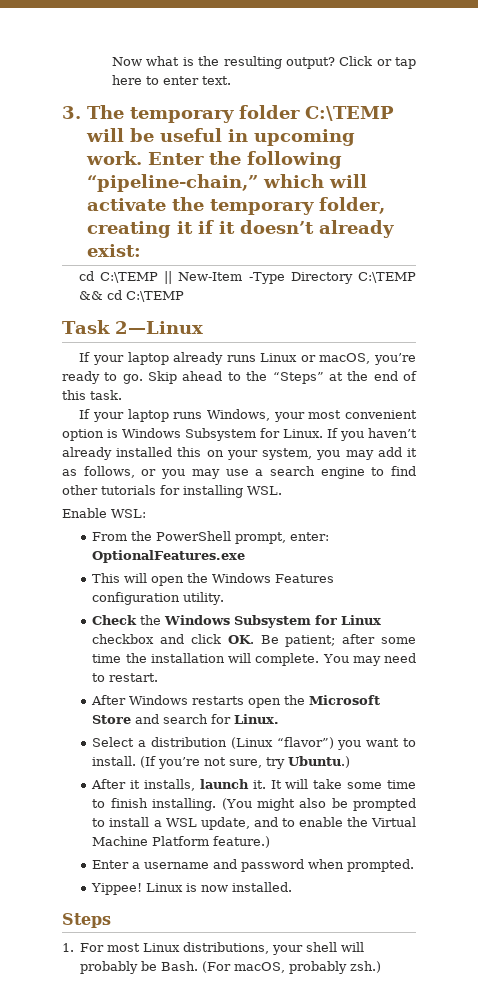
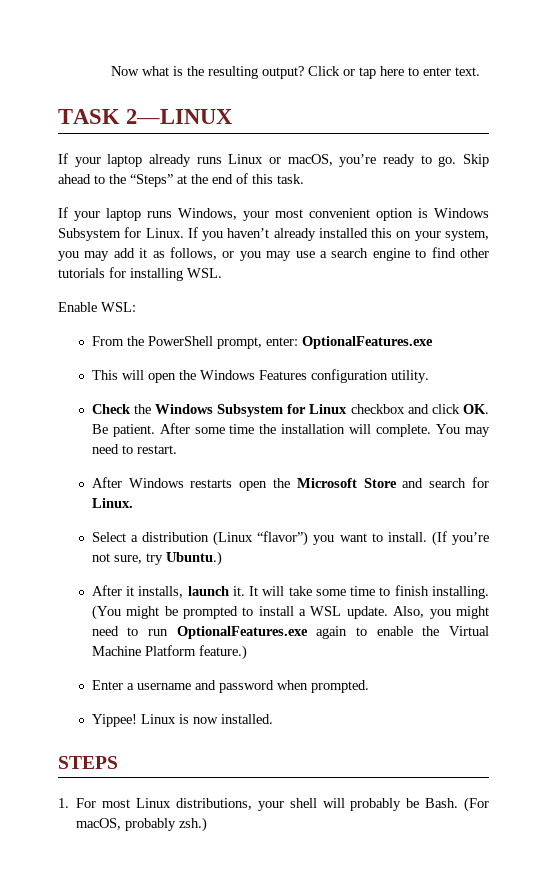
[62,105,395,123] [86,128,356,146] [86,151,343,169] [87,174,368,192] [87,197,386,215] [87,220,395,238] [87,244,142,257] [78,271,416,284] [78,290,184,302] [62,320,203,334] 3. The temporary folder C:\TEMP will be useful in upcoming work. Enter the following “pipeline-chain,” which will activate the temporary folder, creating it if it doesn’t already exist: // cd C:\TEMP || New-Item -Type Directory C:\TEMP && cd C:\TEMP // Task 2—Linux -> [58,109,233,124] TASK 2—LINUX
[285,634,376,647] patient; after -> [112,423,190,437] patient. After
[299,798,327,808] also -> (160, 612) none
[200,817,278,830] update, and -> [346,606,489,619] [91,626,348,639] update. Also, you might need to run OptionalFeatures.exe again
[62,913,111,928] Steps -> [58,756,118,769] STEPS

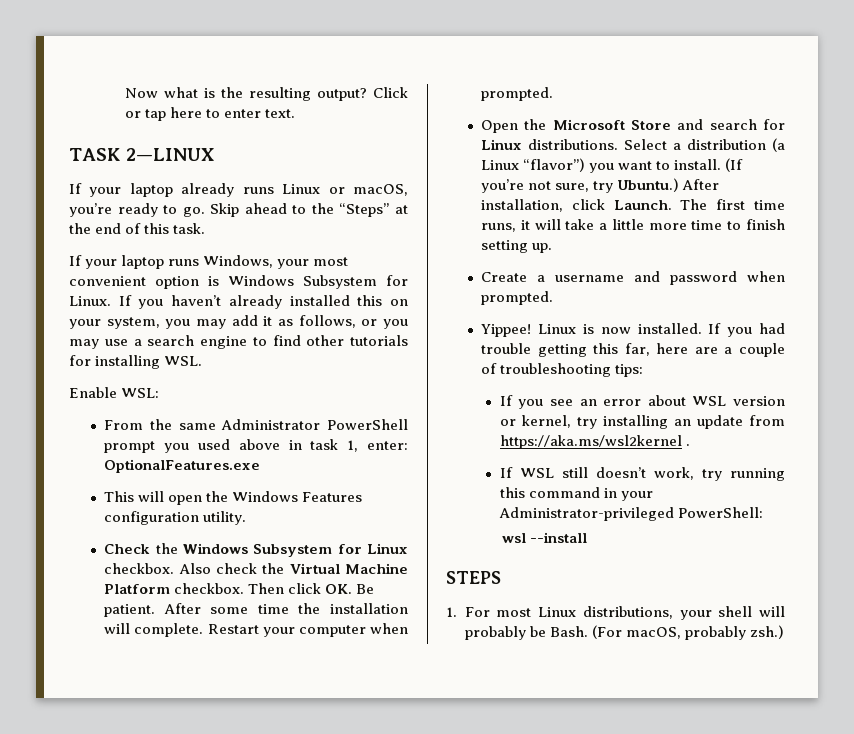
[147,336,262,349] PowerShell prompt, -> [178,419,408,430] [104,439,359,453] same Administrator PowerShell prompt you used above in task 1,
[350,404,429,414] checkbox and -> [104,563,408,574] [104,583,285,594] checkbox. Also check the Virtual Machine Platform checkbox. Then
[436,424,490,437] [91,444,177,454] [91,477,268,491] You may need to restart. // After Windows restarts open -> [207,623,408,637] [481,87,554,101] [481,120,519,133] Restart your computer when prompted. // Open
[91,498,133,508] Linux. // -> [481,139,619,150] Linux distributions.
[213,531,254,546] (Linux -> [772,138,785,152] [481,160,520,170] (a Linux
[91,585,490,599] [91,605,489,620] [91,626,489,639] [91,645,247,660] [91,680,123,690] // After it installs, launch it. It will take some time to finish installing. (You might be prompted to install a WSL update. Also, you might need to run OptionalFeatures.exe again to enable the Virtual Machine Platform feature.) // Enter -> [682,179,720,190] [481,199,785,212] [481,219,785,232] [481,240,553,253] [481,272,528,282] After installation, click Launch. The first time runs, it will take a little more time to finish setting up. // Create
(273, 719) none -> [708,323,785,337] [481,343,785,357] [481,363,644,377] [499,395,785,409] [499,415,785,429] [499,435,690,449] [499,467,785,481] [499,487,654,501] [498,507,763,521] [502,532,588,543] If you had trouble getting this far, here are a couple of troubleshooting tips: // If you see an error about WSL version or kernel, try installing an update from https://aka.ms/wsl2kernel . // If WSL still doesn’t work, try running this command in your Administrator-privileged PowerShell: // wsl --install

